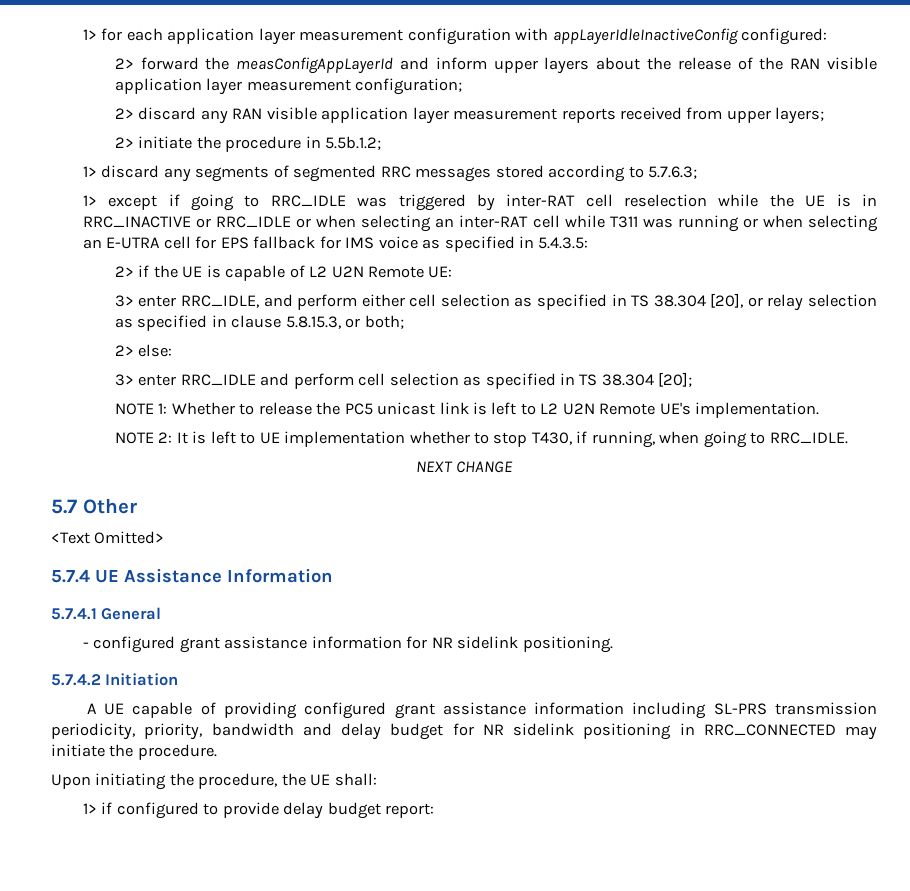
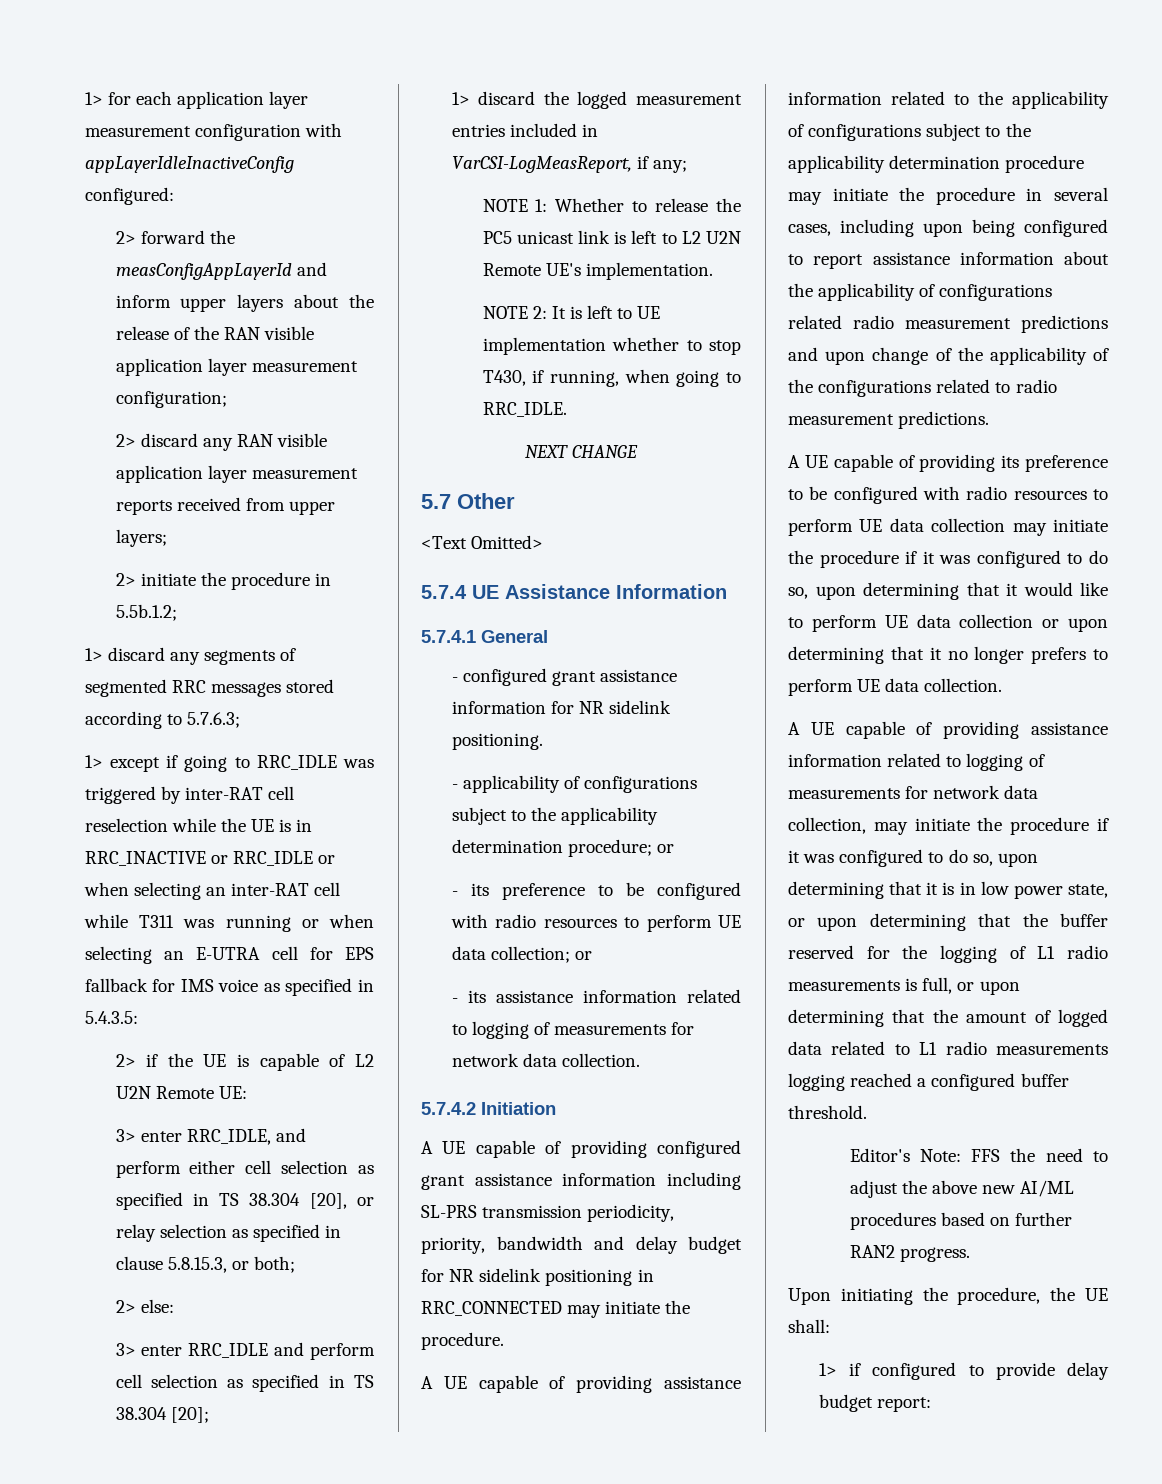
(693, 379) none -> [451,91,742,109] [451,123,599,137] [451,156,688,173] // 1> discard the logged measurement entries included in VarCSI-LogMeasReport, if any;
(613, 644) none -> [451,775,698,793] [451,807,659,825] [451,839,675,857] [451,882,741,900] [450,914,741,932] [451,946,593,963] [451,989,741,1003] [451,1021,695,1039] [451,1053,641,1067] // - applicability of configurations subject to the applicability determination procedure; or // - its preference to be configured with radio resources to perform UE data collection; or // - its assistance information related to logging of measurements for network data collection.
(217, 752) none -> [421,1375,741,1393] [788,91,1109,109] [788,123,1031,141] [788,155,1085,173] [788,187,1108,205] [788,219,1108,237] [788,251,1109,269] [788,283,1053,301] [788,315,1108,333] [788,347,1109,365] [788,379,1057,397] [788,411,990,429] [788,454,1108,472] [788,486,1108,504] [788,518,1108,536] [788,550,1108,568] [788,582,1108,600] [788,614,1108,632] [788,646,1108,664] [788,678,1003,696] [788,721,1108,739] [788,753,1045,771] [788,785,1039,799] [788,817,1109,835] [788,849,1038,867] [788,881,1108,899] [788,913,1108,931] [788,945,1108,963] [788,977,1020,995] [788,1009,1108,1027] [788,1041,1108,1055] [788,1073,1069,1091] [788,1105,867,1119] [849,1148,1108,1162] [849,1180,1075,1198] [849,1212,1072,1230] [849,1245,970,1262] // A UE capable of providing assistance information related to the applicability of configurations subject to the applicability determination procedure may initiate the procedure in several cases, including upon being configured to report assistance information about the applicability of configurations related radio measurement predictions and upon change of the applicability of the configurations related to radio measurement predictions. // A UE capable of providing its preference to be configured with radio resources to perform UE data collection may initiate the procedure if it was configured to do so, upon determining that it would like to perform UE data collection or upon determining that it no longer prefers to perform UE data collection. // A UE capable of providing assistance information related to logging of measurements for network data collection, may initiate the procedure if it was configured to do so, upon determining that it is in low power state, or upon determining that the buffer reserved for the logging of L1 radio measurements is full, or upon determining that the amount of logged data related to L1 radio measurements logging reached a configured buffer threshold. // Editor's Note: FFS the need to adjust the above new AI/ML procedures based on further RAN2 progress.

